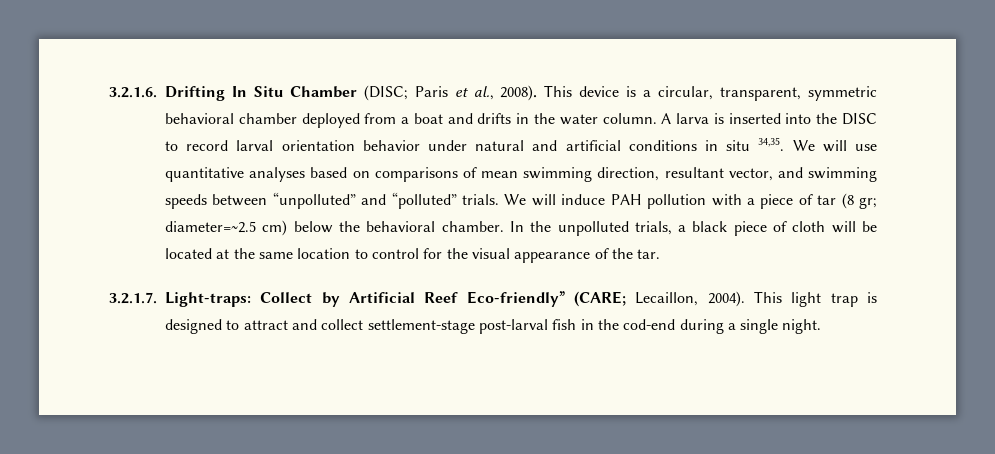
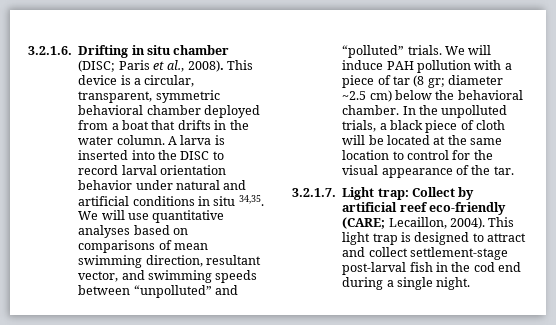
[231,86,357,98] In Situ Chamber -> [131,45,230,55] in situ chamber
[447,113,473,124] and -> [151,120,176,130] that
[165,221,256,233] diameter=~2.5 -> [448,75,504,85] [342,91,367,100] diameter ~2.5
[165,291,565,307] Light-traps: Collect by Artificial Reef Eco-friendly” -> [342,187,475,200] [342,202,506,215] Light trap: Collect by artificial reef eco-friendly
[623,319,676,330] cod-end -> [473,262,522,272] cod end

